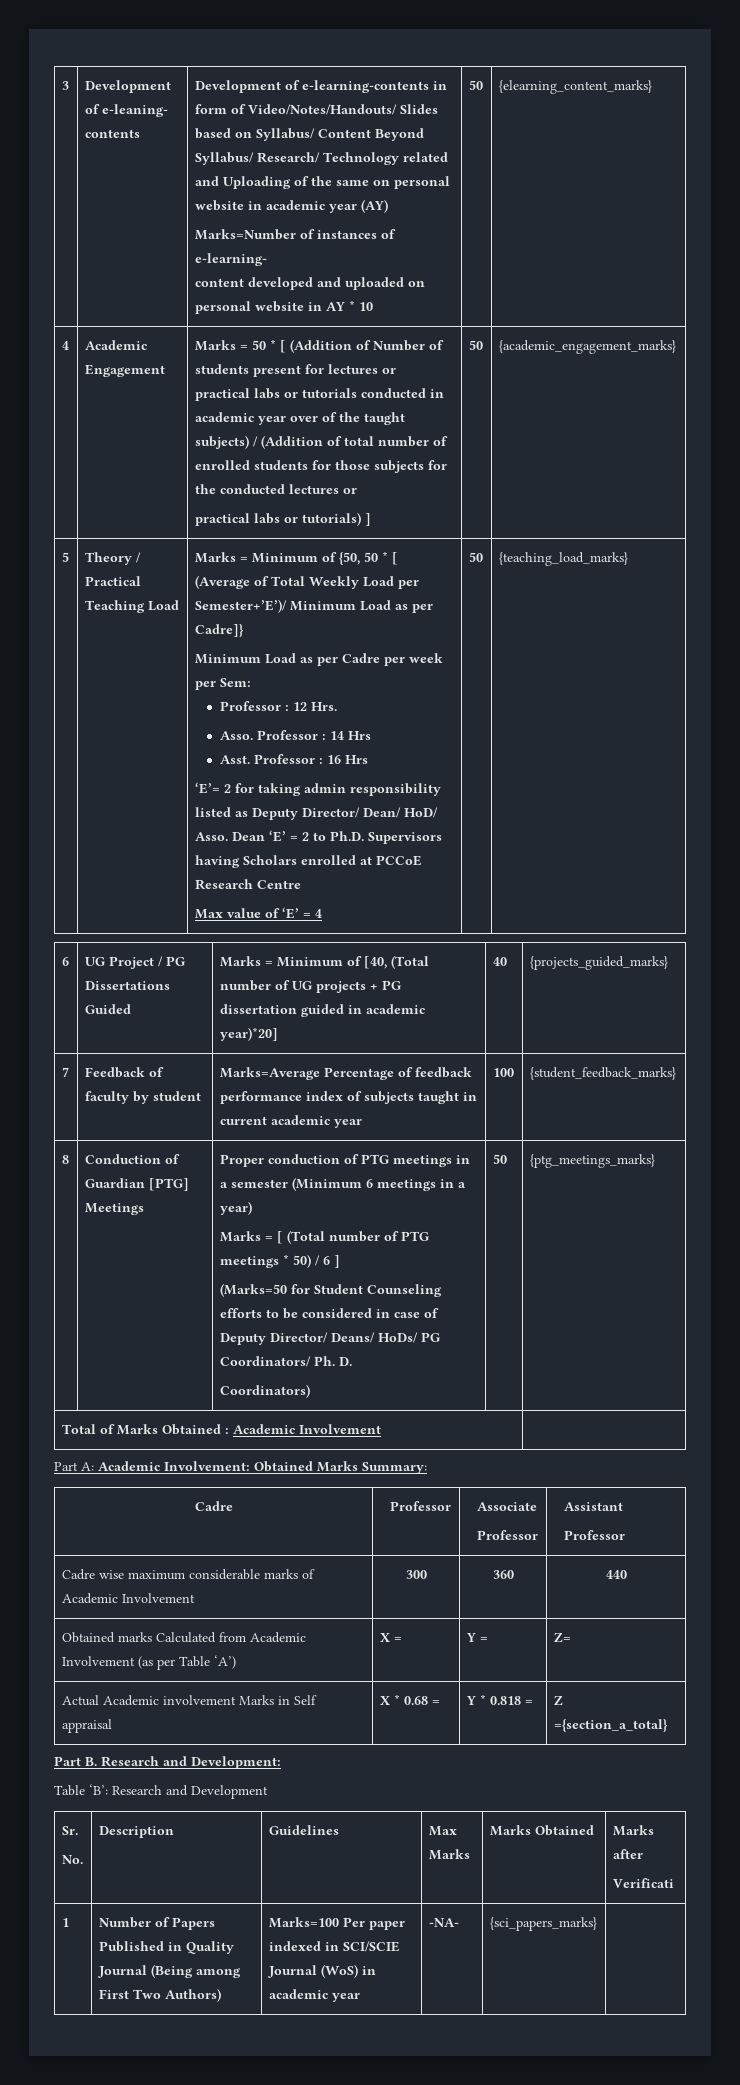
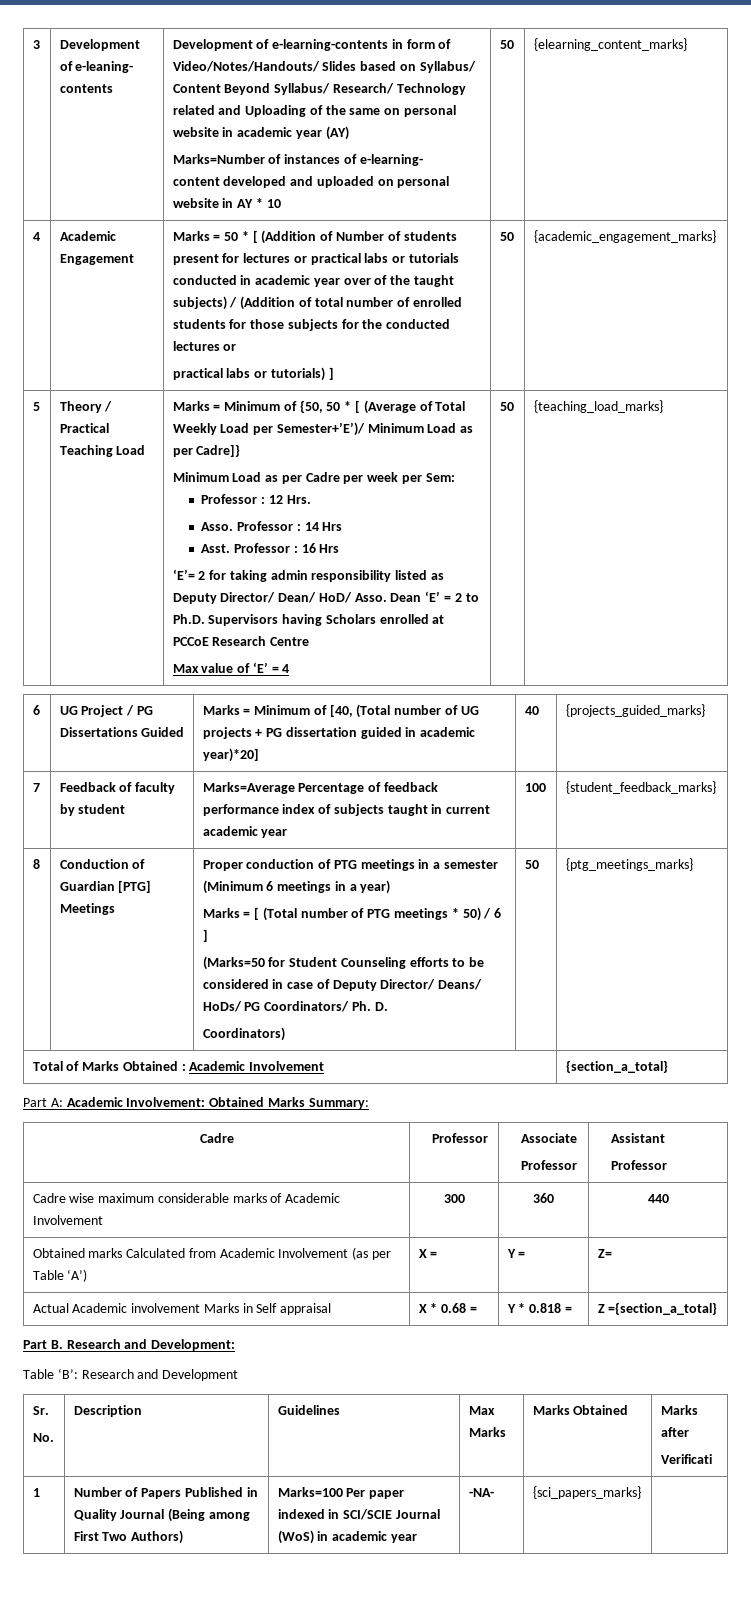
(381, 1429) none -> [565,1060,668,1073] {section_a_total}

